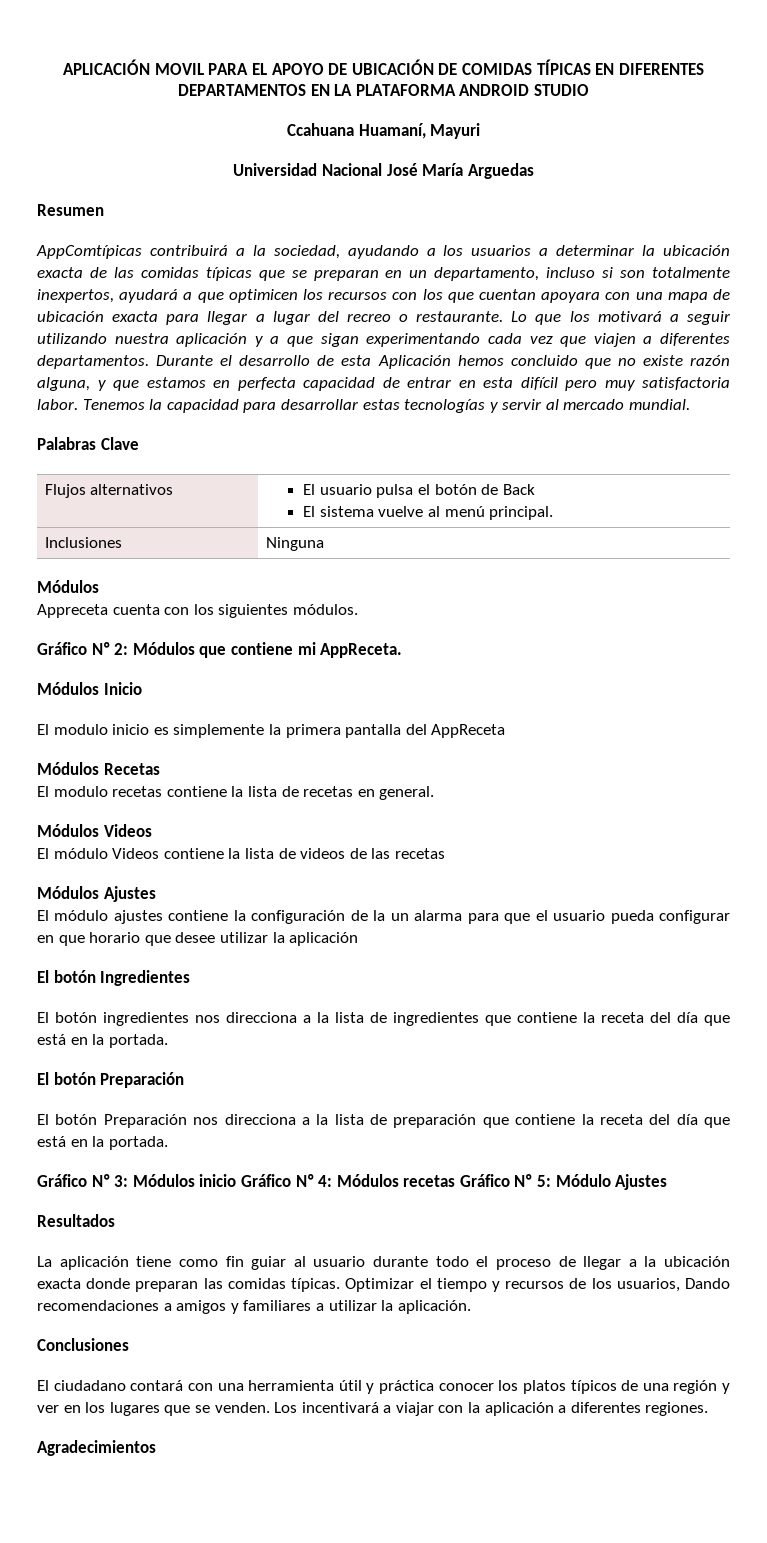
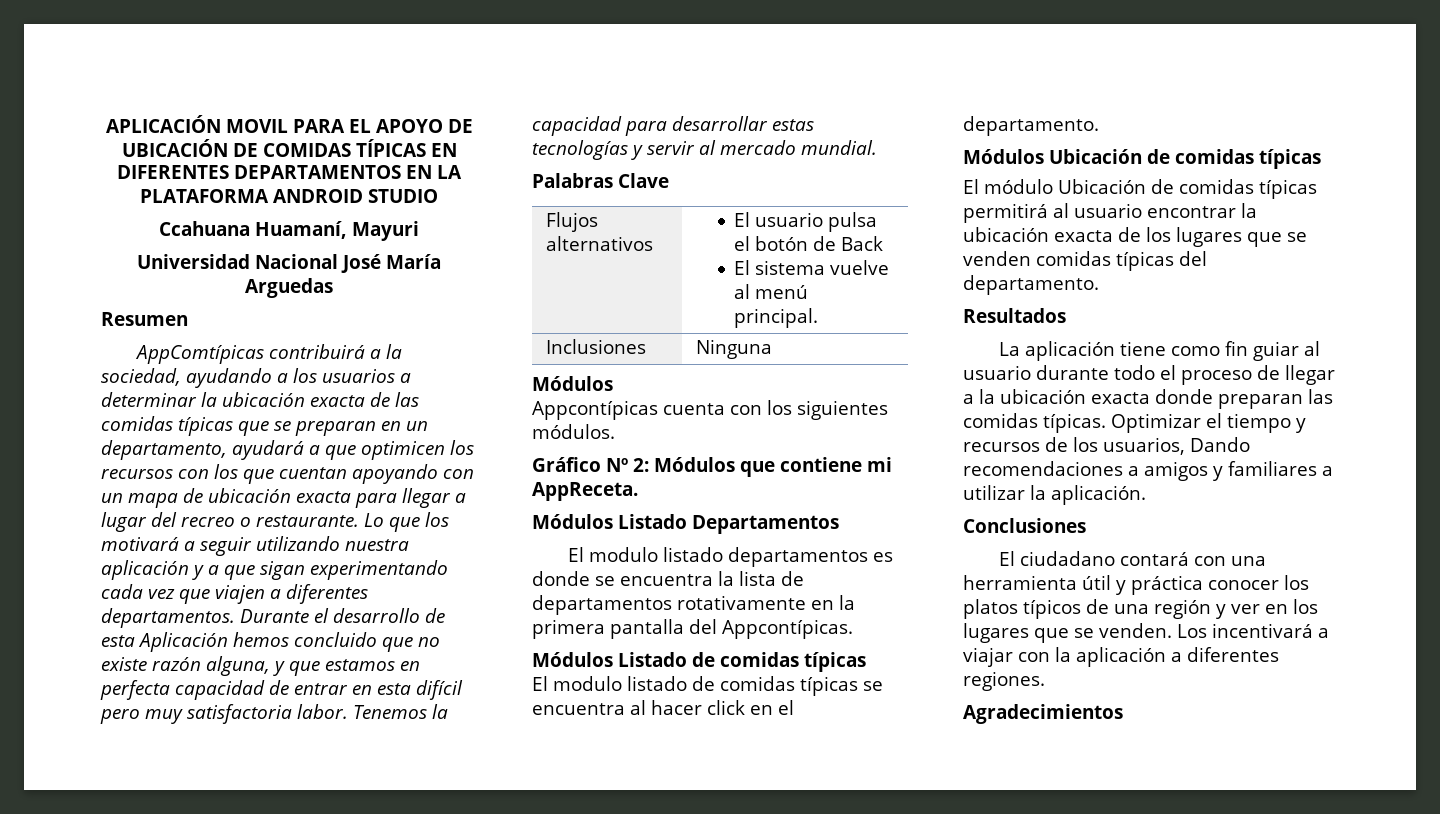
[546,267,731,278] [37,289,114,303] incluso si son totalmente inexpertos, -> (227, 450) none
[541,291,663,303] apoyara con una -> [352,464,474,484] [101,493,123,503] apoyando con un
[37,604,108,618] Appreceta -> [532,400,658,420] Appcontípicas
[103,682,142,695] [37,724,265,738] Inicio // El modulo inicio es simplemente -> [618,514,839,534] [567,547,893,567] [532,571,804,586] [532,595,834,615] Listado Departamentos // El modulo listado departamentos es donde se encuentra la lista de departamentos rotativamente en
[431,724,506,738] [37,762,160,775] [37,786,435,800] [37,824,152,837] [37,848,445,859] [37,886,156,902] [37,910,730,924] [37,932,359,946] [37,970,191,986] [37,1012,730,1026] [37,1034,168,1048] [37,1072,185,1088] [37,1114,730,1128] [37,1136,168,1150] [37,1174,668,1190] AppReceta // Módulos Recetas // El modulo recetas contiene la lista de recetas en general. // Módulos Videos // El módulo Videos contiene la lista de videos de las recetas // Módulos Ajustes // El módulo ajustes contiene la configuración de la un alarma para que el usuario pueda configurar en que horario que desee utilizar la aplicación // El botón Ingredientes // El botón ingredientes nos direcciona a la lista de ingredientes que contiene la receta del día que está en la portada. // El botón Preparación // El botón Preparación nos direcciona a la lista de preparación que contiene la receta del día que está en la portada. // Gráfico Nº 3: Módulos inicio Gráfico Nº 4: Módulos recetas Gráfico Nº 5: Módulo Ajustes -> [722,619,853,639] [532,652,866,672] [532,676,883,696] [532,700,794,715] [963,116,1099,136] [963,149,1321,169] [963,179,1317,199] [963,203,1257,223] [963,227,1307,247] [963,251,1207,271] [963,275,1099,295] Appcontípicas. // Módulos Listado de comidas típicas // El modulo listado de comidas típicas se encuentra al hacer click en el departamento. // Módulos Ubicación de comidas típicas // El módulo Ubicación de comidas típicas permitirá al usuario encontrar la ubicación exacta de los lugares que se venden comidas típicas del departamento.

